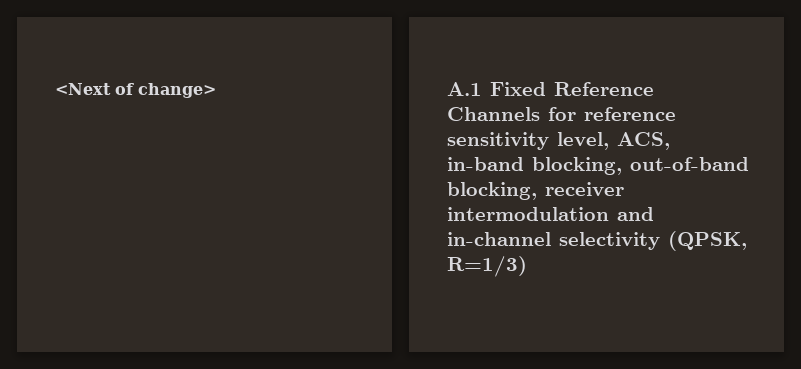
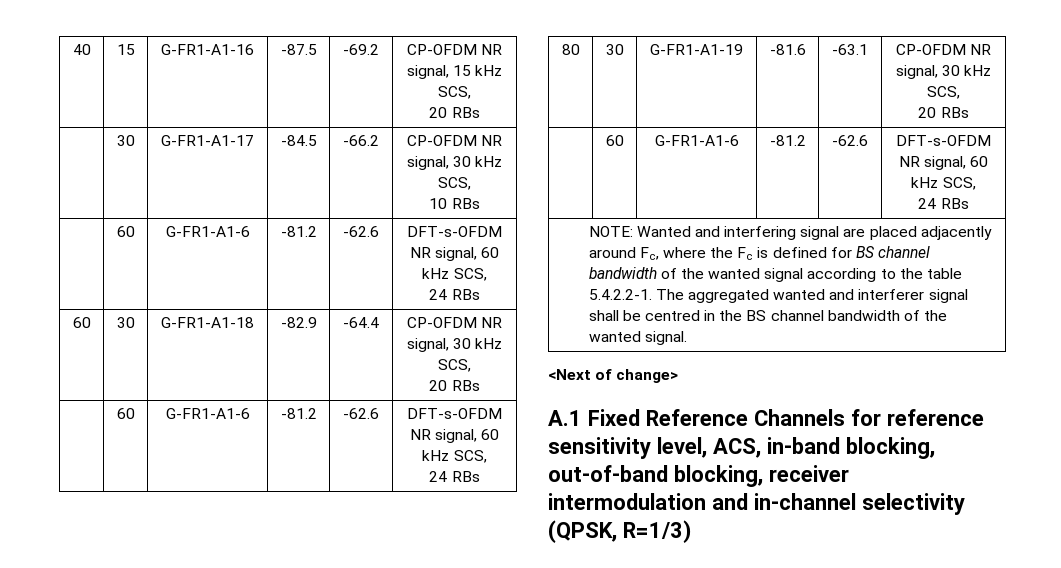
(55, 89) none -> [72,44,91,55] [116,44,135,55] [161,44,254,55] [280,44,317,55] [343,44,379,55] [406,44,503,55] [406,65,503,79] [438,86,471,99] [429,107,480,118] [116,135,135,146] [161,135,254,146] [280,135,317,146] [343,135,379,146] [406,135,503,146] [406,156,503,170] [438,177,471,190] [429,198,480,209] [116,226,135,237] [165,226,250,237] [280,226,317,237] [343,226,379,237] [407,226,502,237] [409,247,500,261] [422,268,487,281] [429,289,480,300] [72,317,91,328] [116,317,135,328] [161,317,254,328] [280,317,317,328] [343,317,379,328] [406,317,503,328] [406,338,503,352] [438,359,471,372] [429,380,480,391] [116,408,135,419] [165,408,250,419] [280,408,317,419] [343,408,379,419] [407,408,502,419] [409,429,500,443] [422,450,487,463] [429,471,480,482] [561,44,580,55] [605,44,624,55] [650,44,743,55] [769,44,806,55] [832,44,868,55] [895,44,992,55] [895,65,992,79] [927,86,960,99] [918,107,969,118] [605,135,624,146] [654,135,739,146] [769,135,806,146] [832,135,868,146] [896,135,991,146] [898,156,989,170] [911,177,976,190] [918,198,969,209] [588,226,992,240] [588,246,931,260] [588,267,962,282] [588,289,968,303] [588,310,948,321] [588,331,687,345] 40 | 15 | G-FR1-A1-16 | -87.5 | -69.2 | CP-OFDM NR signal, 15 kHz SCS, // 20 RBs // | 30 | G-FR1-A1-17 | -84.5 | -66.2 | CP-OFDM NR signal, 30 kHz SCS, // 10 RBs // | 60 | G-FR1-A1-6 | -81.2 | -62.6 | DFT-s-OFDM NR signal, 60 kHz SCS, // 24 RBs // 60 | 30 | G-FR1-A1-18 | -82.9 | -64.4 | CP-OFDM NR signal, 30 kHz SCS, // 20 RBs // | 60 | G-FR1-A1-6 | -81.2 | -62.6 | DFT-s-OFDM NR signal, 60 kHz SCS, // 24 RBs // 80 | 30 | G-FR1-A1-19 | -81.6 | -63.1 | CP-OFDM NR signal, 30 kHz SCS, // 20 RBs // | 60 | G-FR1-A1-6 | -81.2 | -62.6 | DFT-s-OFDM NR signal, 60 kHz SCS, // 24 RBs // NOTE: Wanted and interfering signal are placed adjacently around Fc, where the Fc is defined for BS channel bandwidth of the wanted signal according to the table 5.4.2.2-1. The aggregated wanted and interferer signal shall be centred in the BS channel bandwidth of the wanted signal. //

